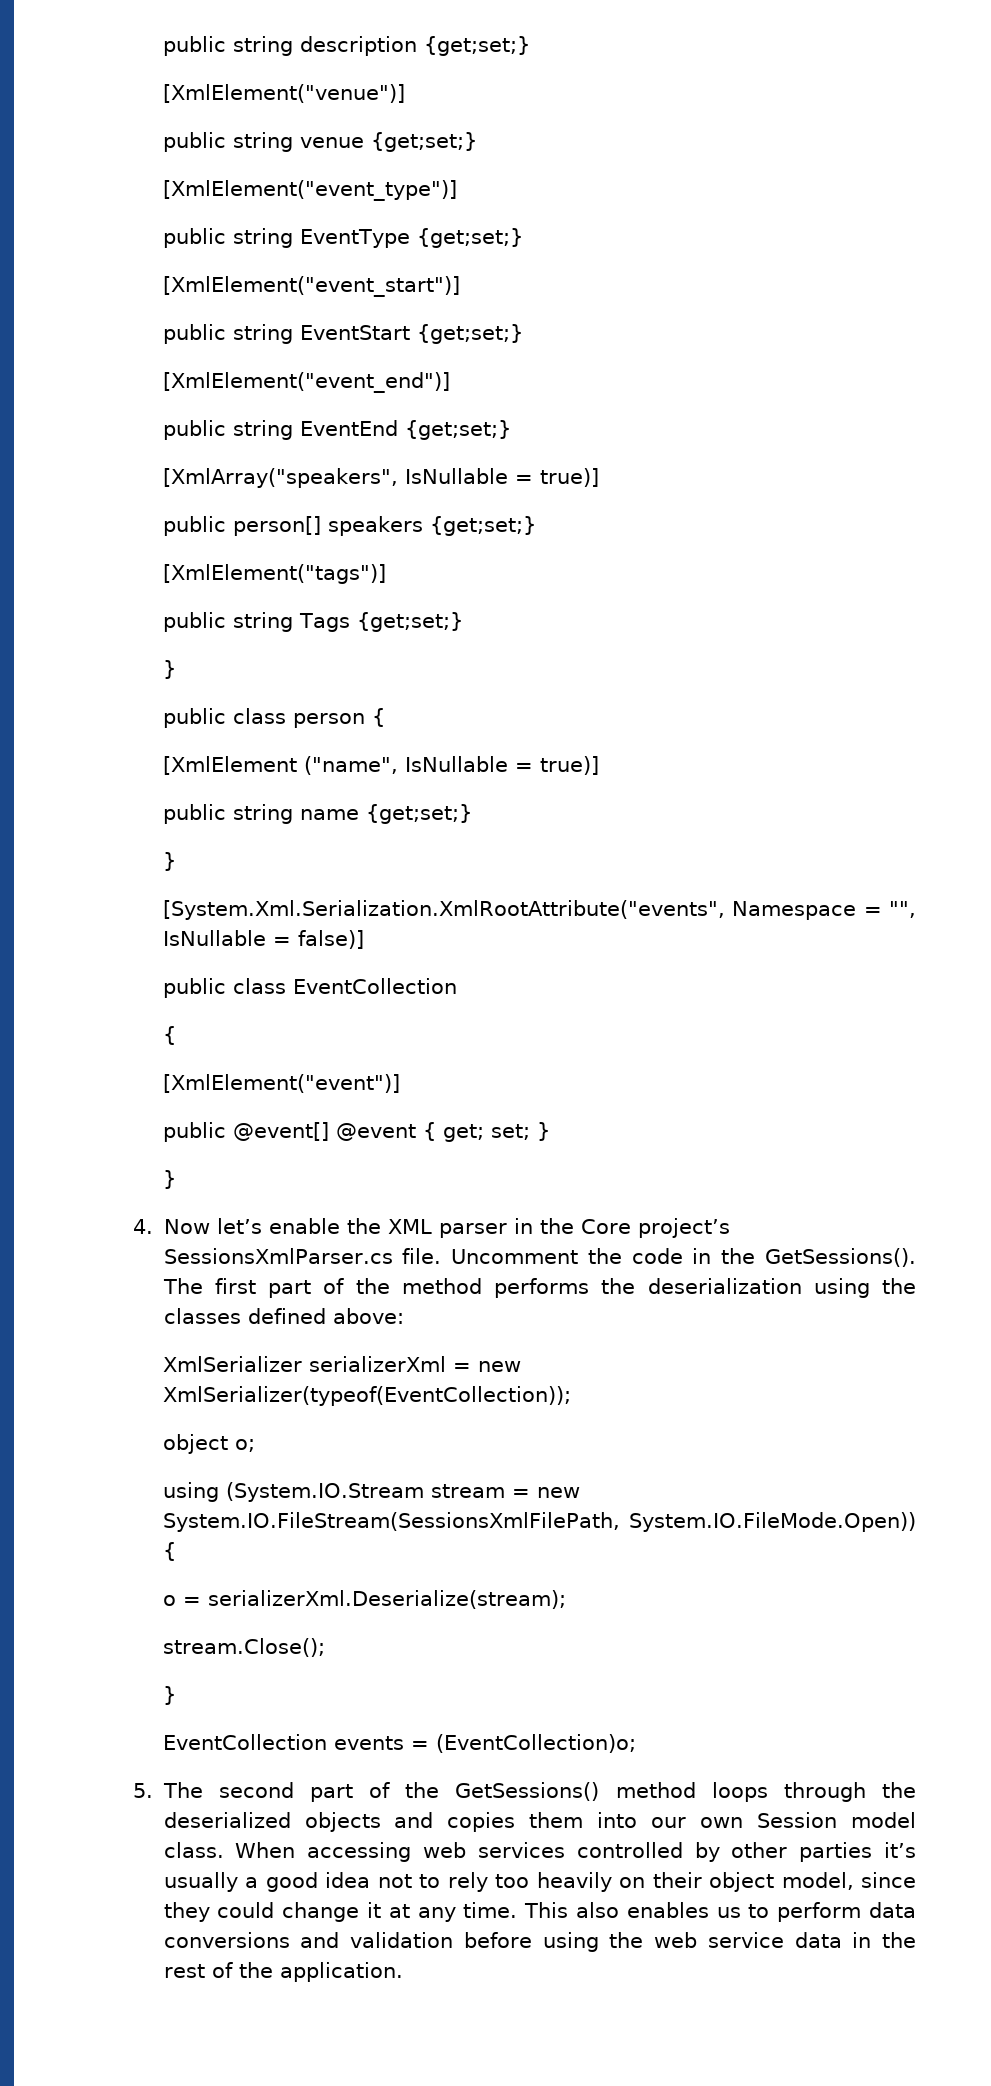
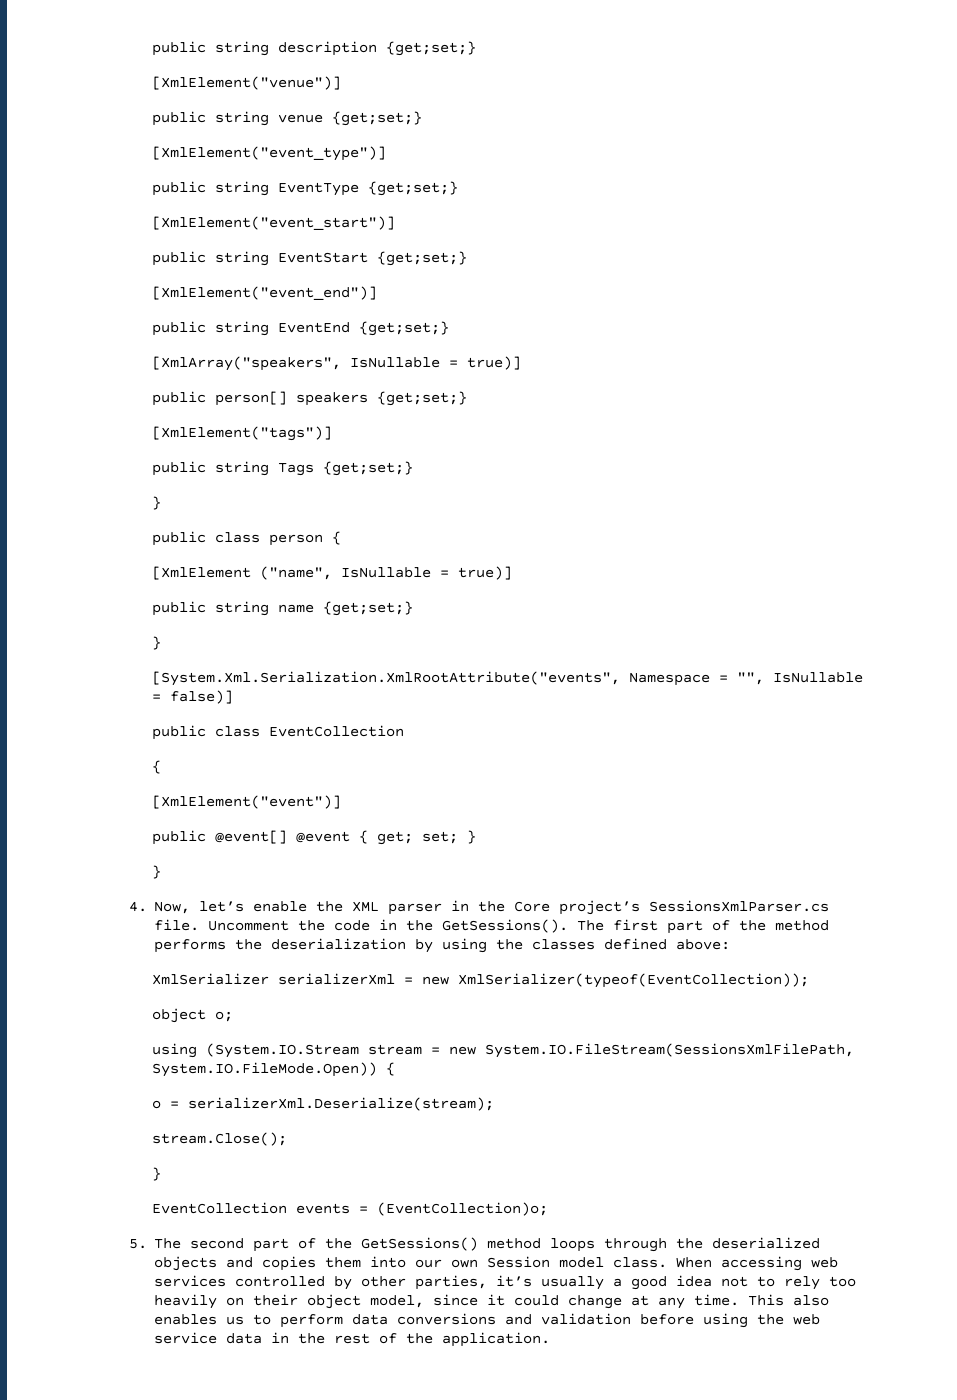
[163,1219,210,1234] Now -> [154,901,191,914] Now,
(802, 1286) none -> [415,939,434,953] by
[799,1842,873,1862] parties -> [415,1275,488,1290] parties,
[163,1902,210,1922] they -> [487,1294,506,1306] it
[367,1902,382,1918] it -> (623, 1302) none

